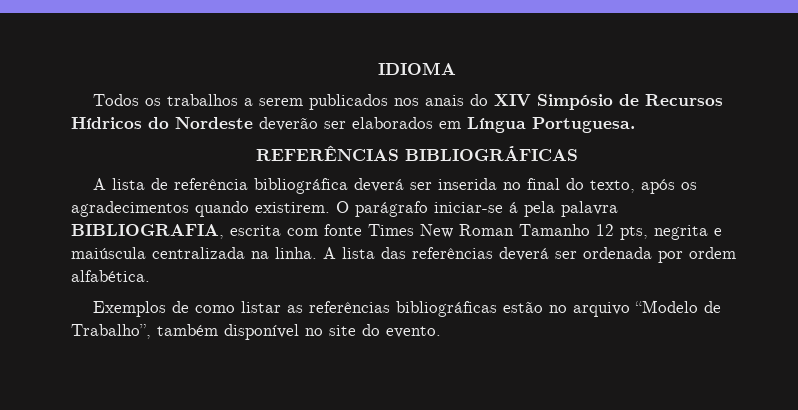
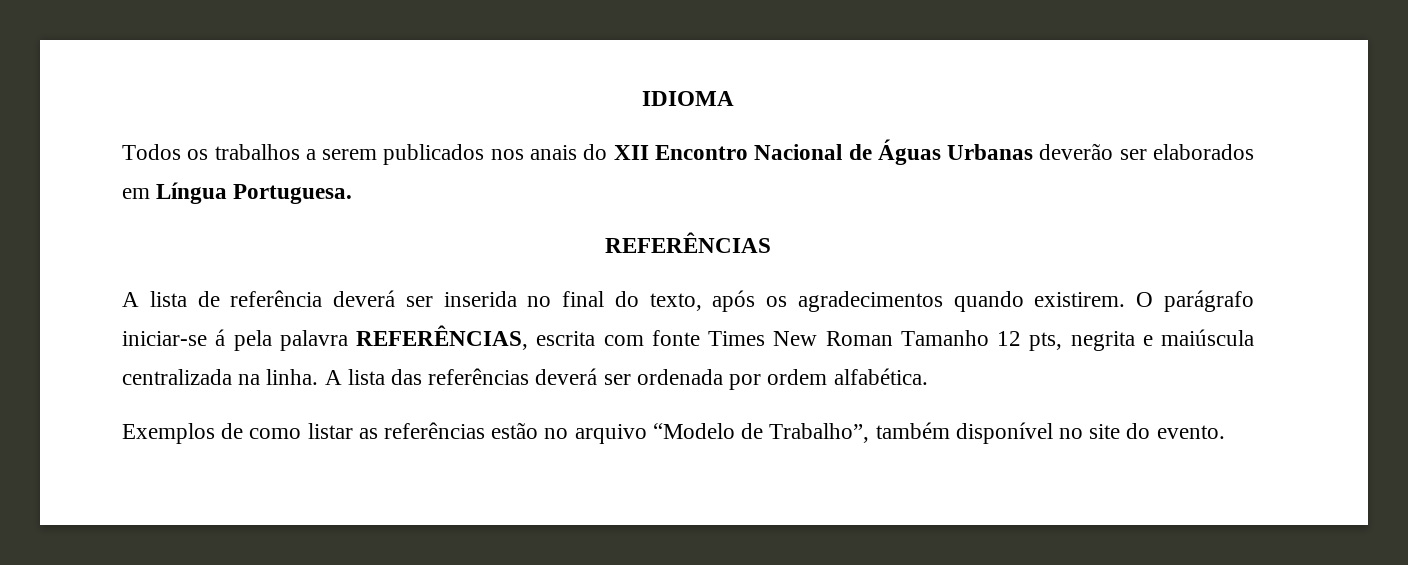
[494,94,724,110] [71,117,253,129] XIV Simpósio de Recursos Hídricos do Nordeste -> [613,139,1034,165] XII Encontro Nacional de Águas Urbanas
[404,146,578,161] BIBLIOGRÁFICAS -> (771, 242) none
[254,178,349,194] bibliográfica -> (323, 298) none
[71,224,224,239] BIBLIOGRAFIA, -> [356,325,528,350] REFERÊNCIAS,
[396,301,498,317] bibliográficas -> (486, 430) none

